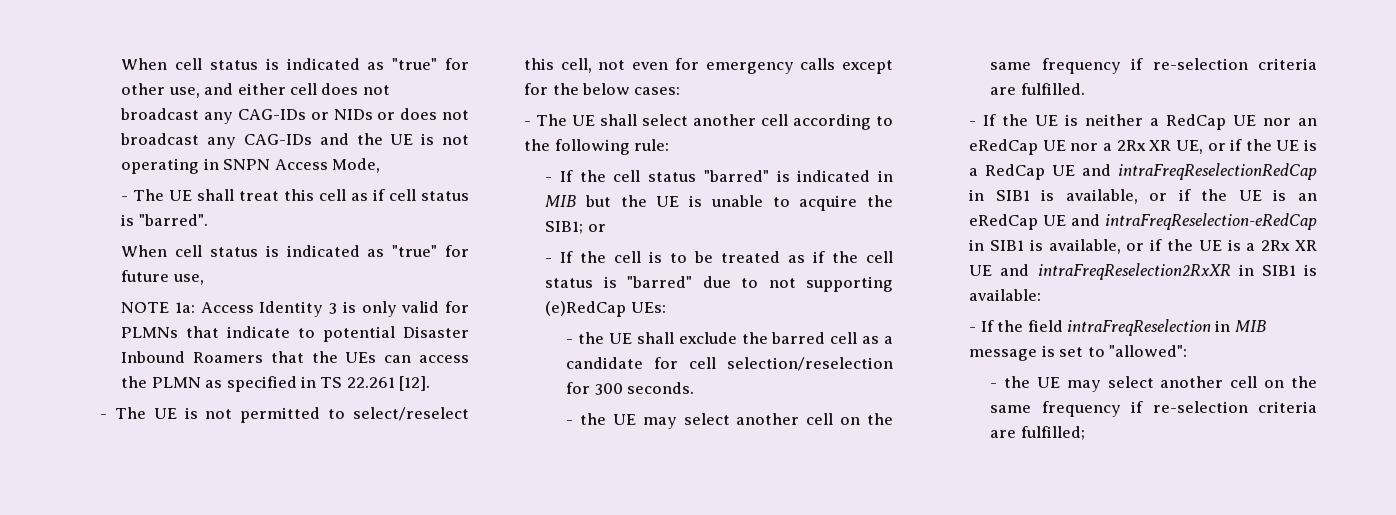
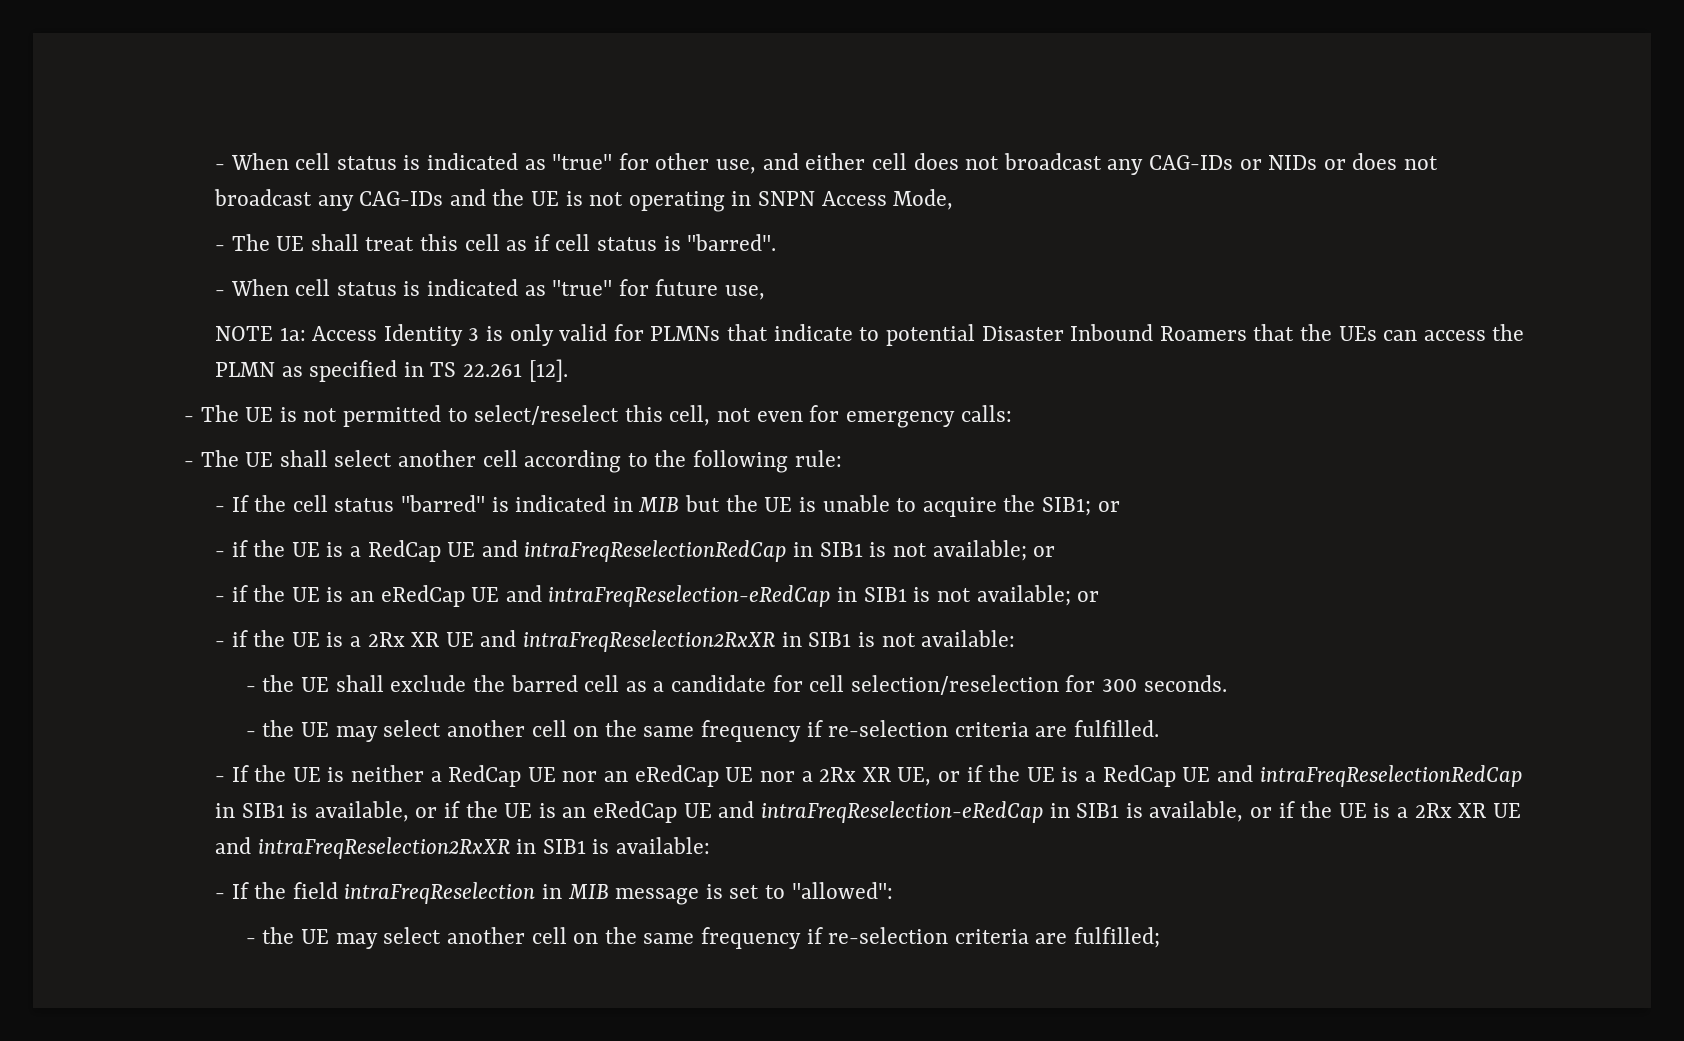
(121, 64) none -> [214,164,225,170] -
(208, 220) none -> [214,290,225,296] -
[800,58,893,74] [524,83,681,95] calls except for the below cases: -> [960,405,1012,422] calls:
[560,251,893,263] [545,276,893,292] [545,301,666,317] If the cell is to be treated as if the cell status is "barred" due to not supporting (e)RedCap UEs: -> [231,540,1056,562] [214,585,1100,607] [214,630,1016,652] if the UE is a RedCap UE and intraFreqReselectionRedCap in SIB1 is not available; or // - if the UE is an eRedCap UE and intraFreqReselection-eRedCap in SIB1 is not available; or // - if the UE is a 2Rx XR UE and intraFreqReselection2RxXR in SIB1 is not available:

